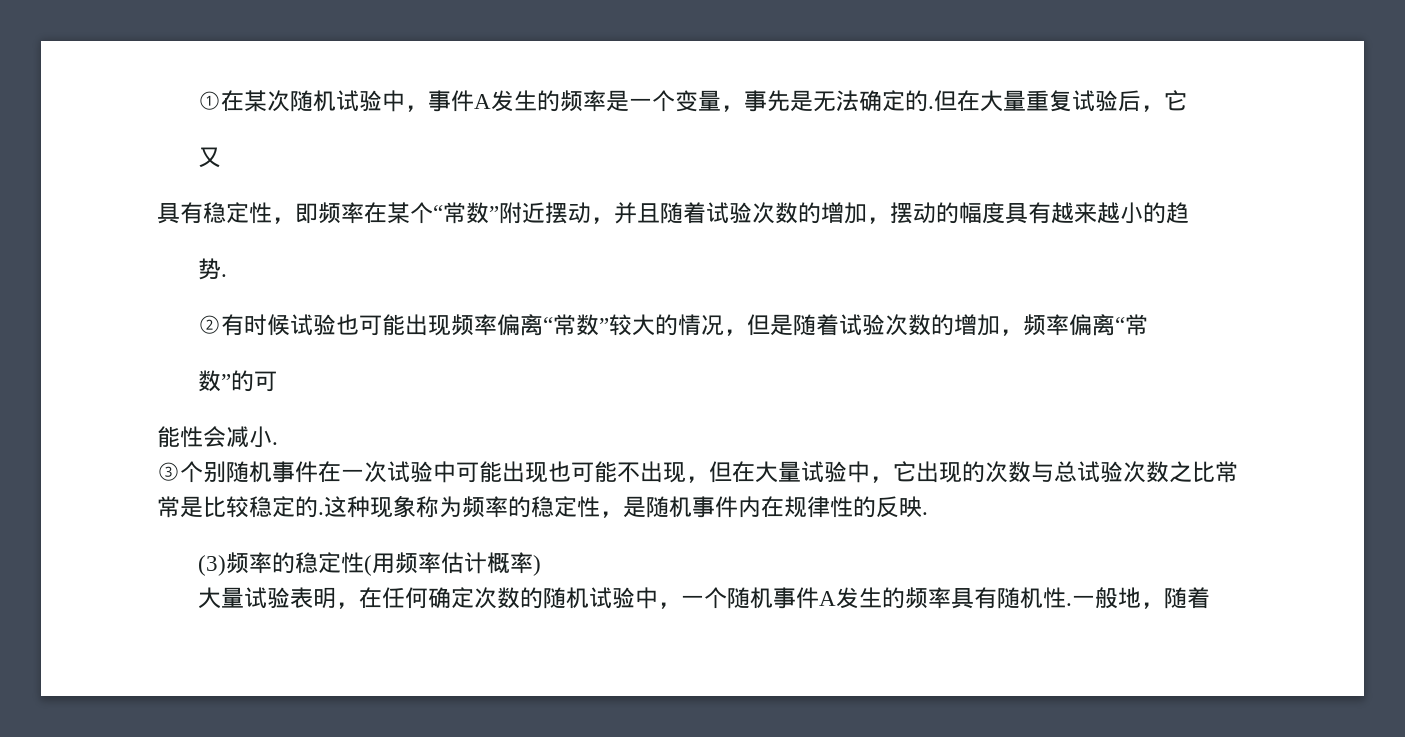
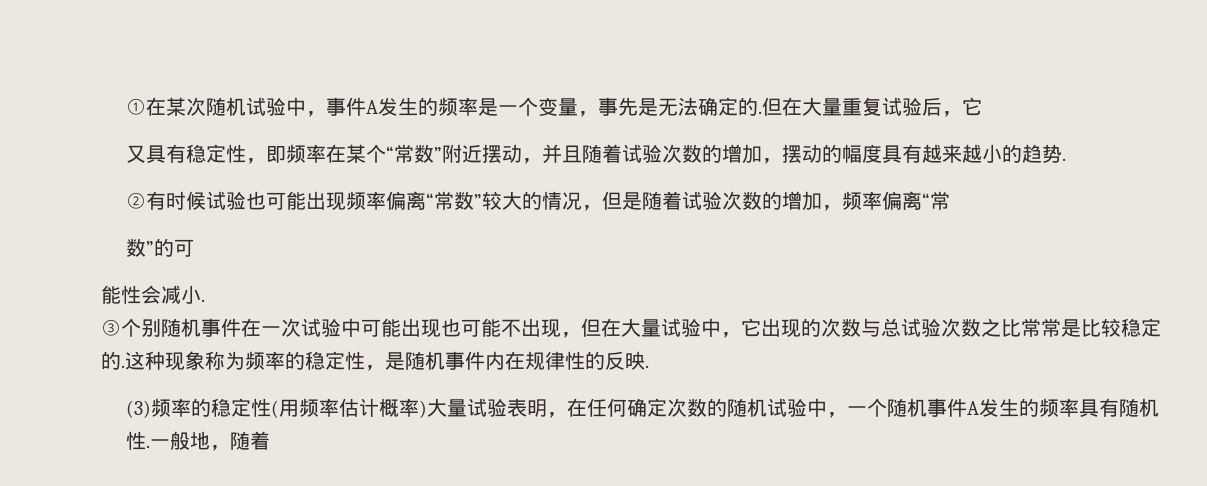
(222, 157) // -> (147, 154) none
(1189, 213) // -> (1043, 153) none
(542, 565) // -> (428, 409) none

